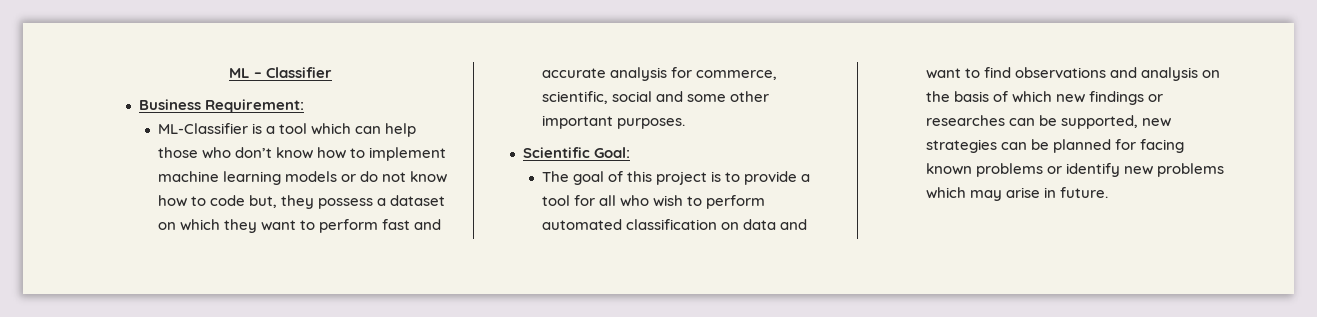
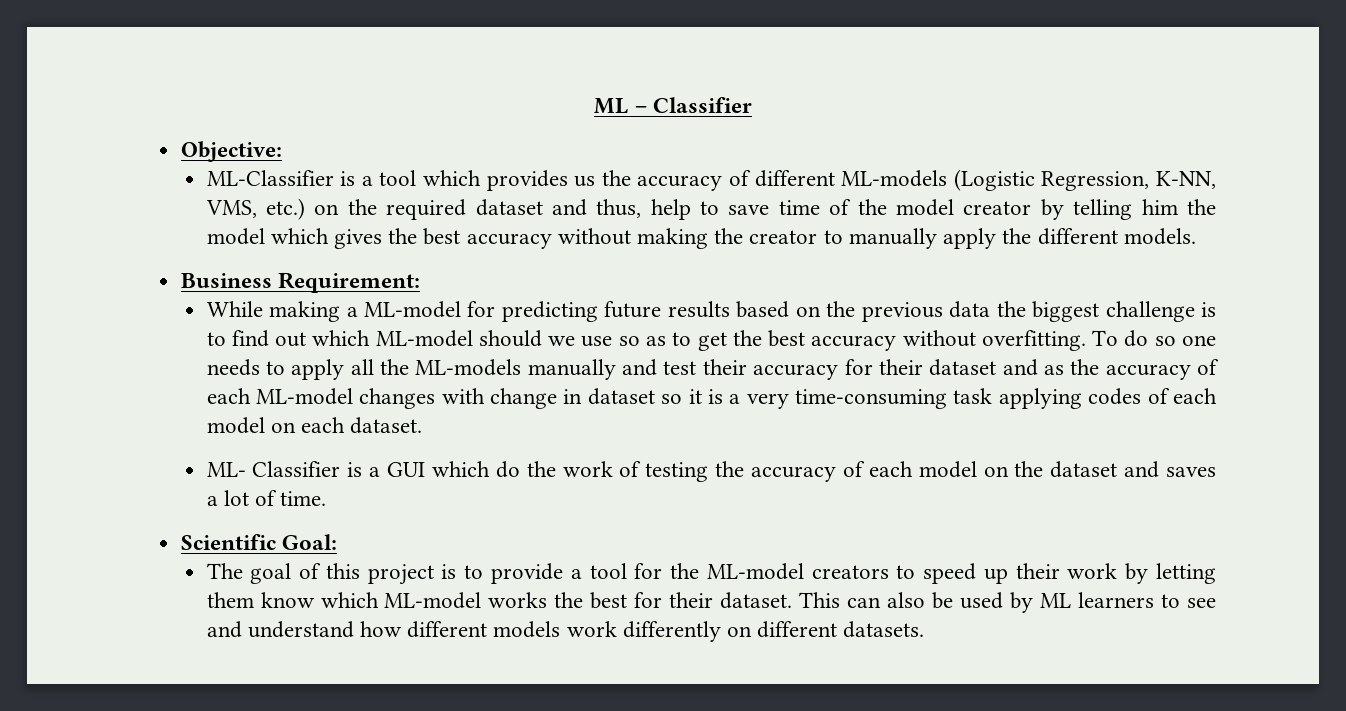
[139,99,305,113] Business Requirement: -> [180,141,282,162] Objective:
[355,123,417,137] [158,147,447,161] [158,171,448,185] [158,195,446,209] [158,219,442,233] [542,67,778,81] [542,91,770,104] [542,115,686,129] can help those who don’t know how to implement machine learning models or do not know how to code but, they possess a dataset on which they want to perform fast and accurate analysis for commerce, scientific, social and some other important purposes. -> [486,169,1216,191] [205,198,1216,220] [206,228,1196,249] [180,272,421,293] [206,301,1217,322] [206,330,1217,351] [206,359,1219,380] [206,388,1218,409] [206,417,423,434] [206,461,1216,482] [206,490,327,506] provides us the accuracy of different ML-models (Logistic Regression, K-NN, VMS, etc.) on the required dataset and thus, help to save time of the model creator by telling him the model which gives the best accuracy without making the creator to manually apply the different models. // Business Requirement: // While making a ML-model for predicting future results based on the previous data the biggest challenge is to find out which ML-model should we use so as to get the best accuracy without overfitting. To do so one needs to apply all the ML-models manually and test their accuracy for their dataset and as the accuracy of each ML-model changes with change in dataset so it is a very time-consuming task applying codes of each model on each dataset. // ML- Classifier is a GUI which do the work of testing the accuracy of each model on the dataset and saves a lot of time.
[599,195,766,209] [542,219,808,230] [926,67,1221,81] [926,91,1164,105] [926,115,1172,129] [926,139,1185,153] [926,163,1225,177] [926,187,1109,201] all who wish to perform automated classification on data and want to find observations and analysis on the basis of which new findings or researches can be supported, new strategies can be planned for facing known problems or identify new problems which may arise in future. -> [670,563,1217,584] [206,592,1216,613] [206,621,925,642] the ML-model creators to speed up their work by letting them know which ML-model works the best for their dataset. This can also be used by ML learners to see and understand how different models work differently on different datasets.

